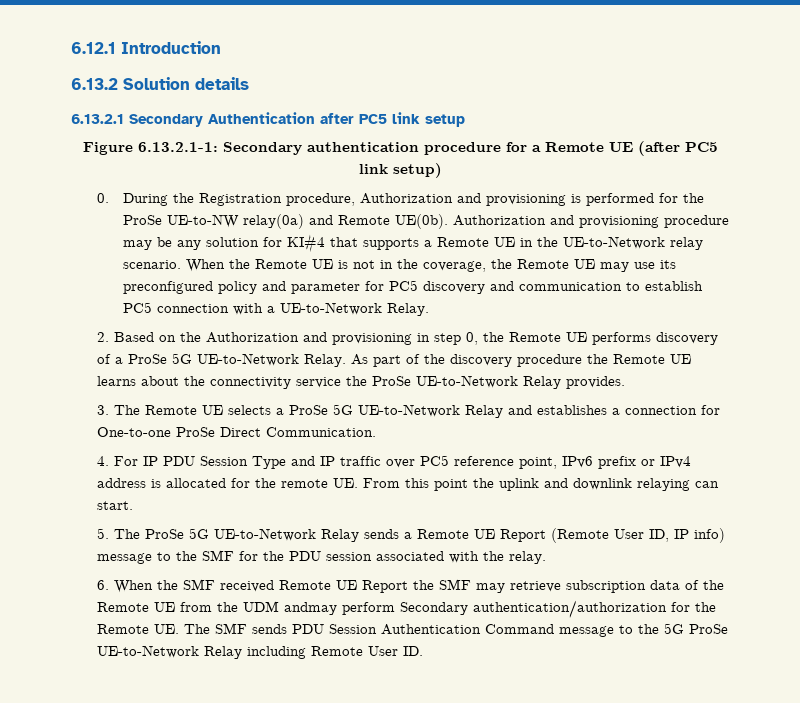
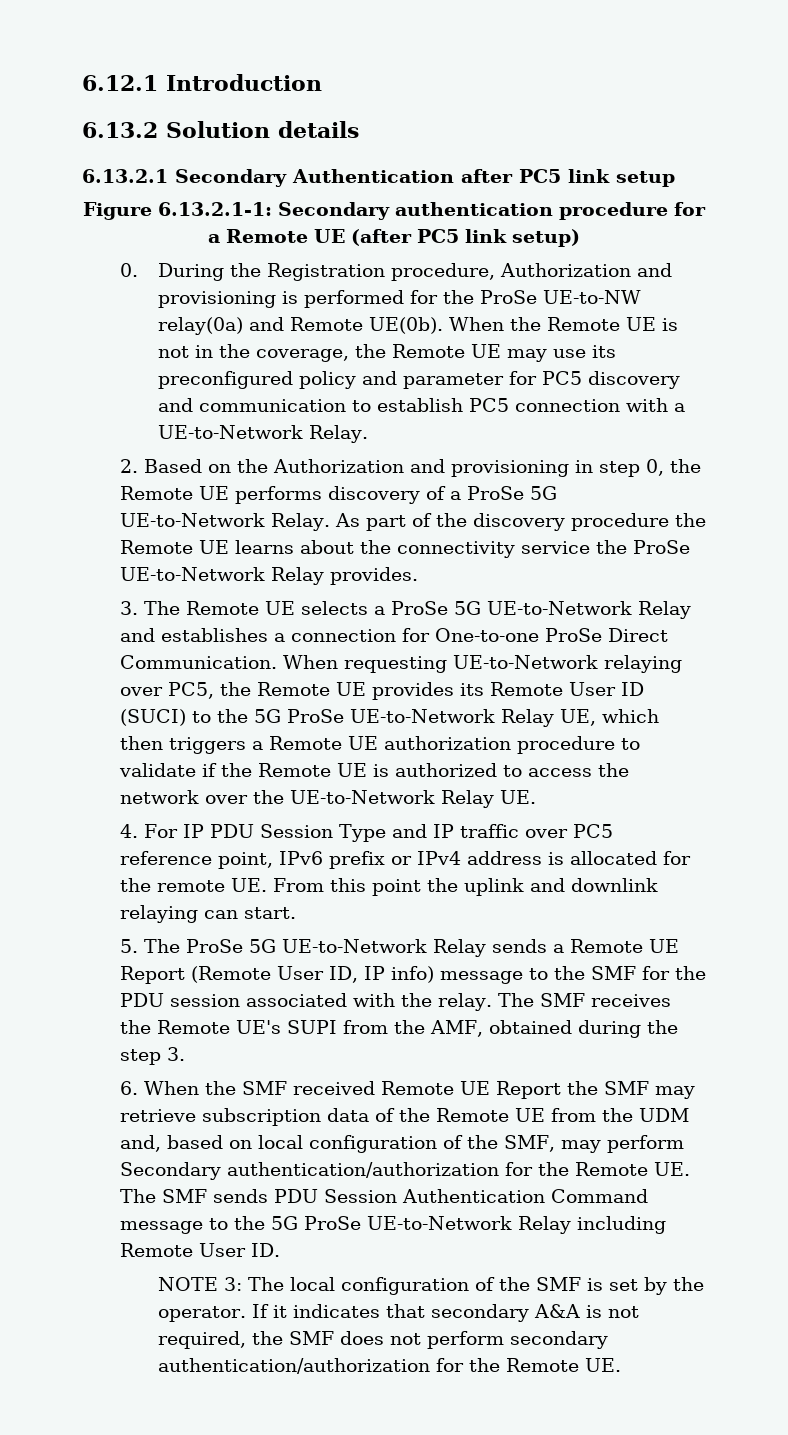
[452,215,729,228] [122,234,703,253] [122,260,181,269] Authorization and provisioning procedure may be any solution for KI#4 that supports a Remote UE in the UE-to-Network relay scenario. -> (443, 325) none
(376, 432) none -> [282,655,682,673] [119,682,644,700] [119,709,659,727] [119,736,640,754] [118,763,629,777] [119,790,536,808] When requesting UE-to-Network relaying over PC5, the Remote UE provides its Remote User ID (SUCI) to the 5G ProSe UE-to-Network Relay UE, which then triggers a Remote UE authorization procedure to validate if the Remote UE is authorized to access the network over the UE-to-Network Relay UE.
(546, 557) none -> [497,993,671,1007] [119,1020,678,1038] [119,1047,185,1065] The SMF receives the Remote UE's SUPI from the AMF, obtained during the step 3.
[283,602,337,615] andmay -> [119,1135,601,1153] and, based on local configuration of the SMF, may
(423, 651) none -> [157,1277,704,1295] [157,1304,639,1322] [157,1331,608,1349] [157,1358,621,1374] // NOTE 3: The local configuration of the SMF is set by the operator. If it indicates that secondary A&A is not required, the SMF does not perform secondary authentication/authorization for the Remote UE.

